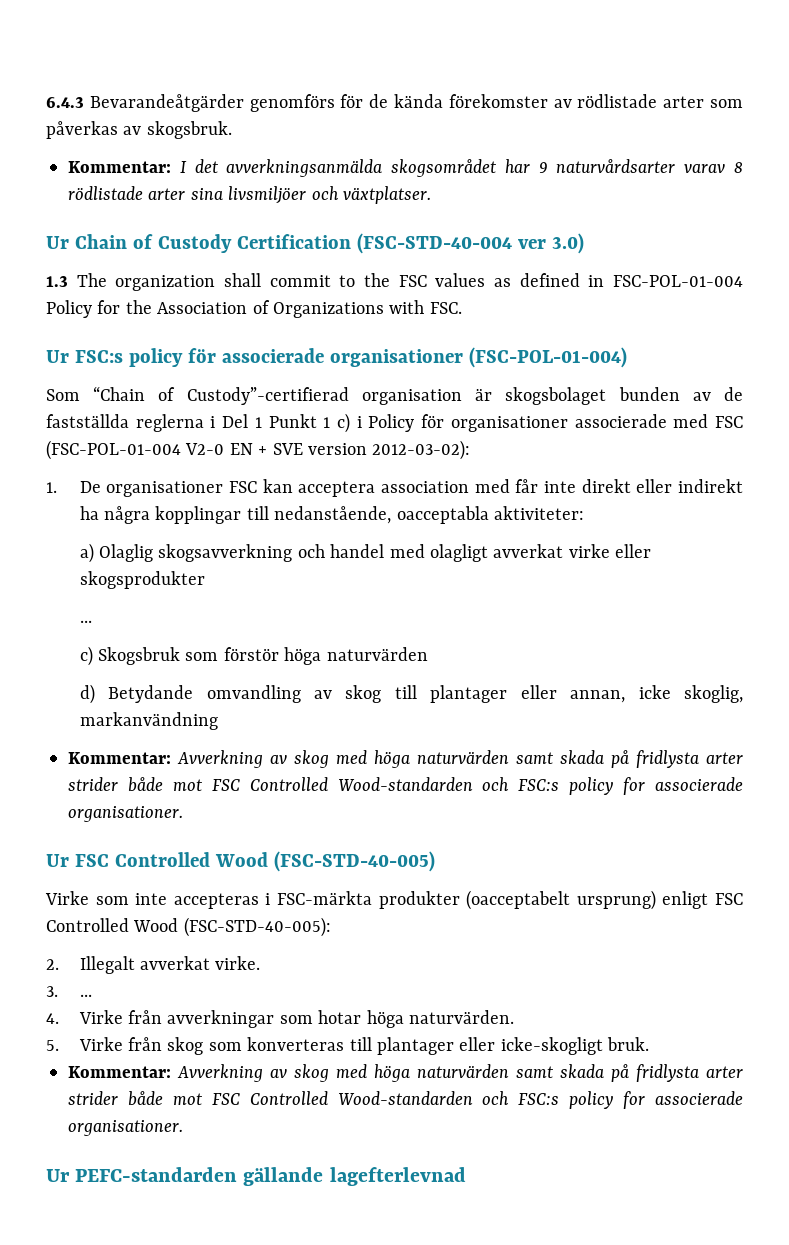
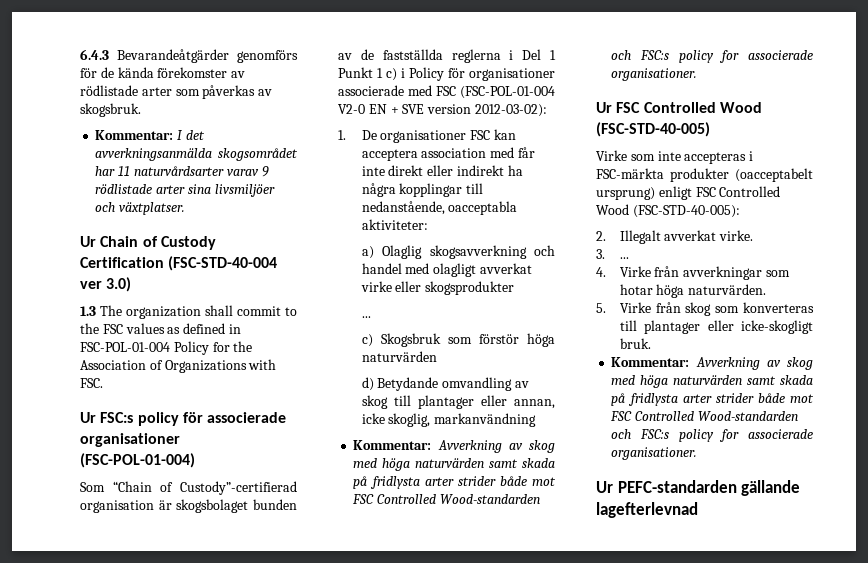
[538,162,548,173] 9 -> [118,166,131,176] 11
[734,162,743,173] 8 -> [261,166,269,177] 9

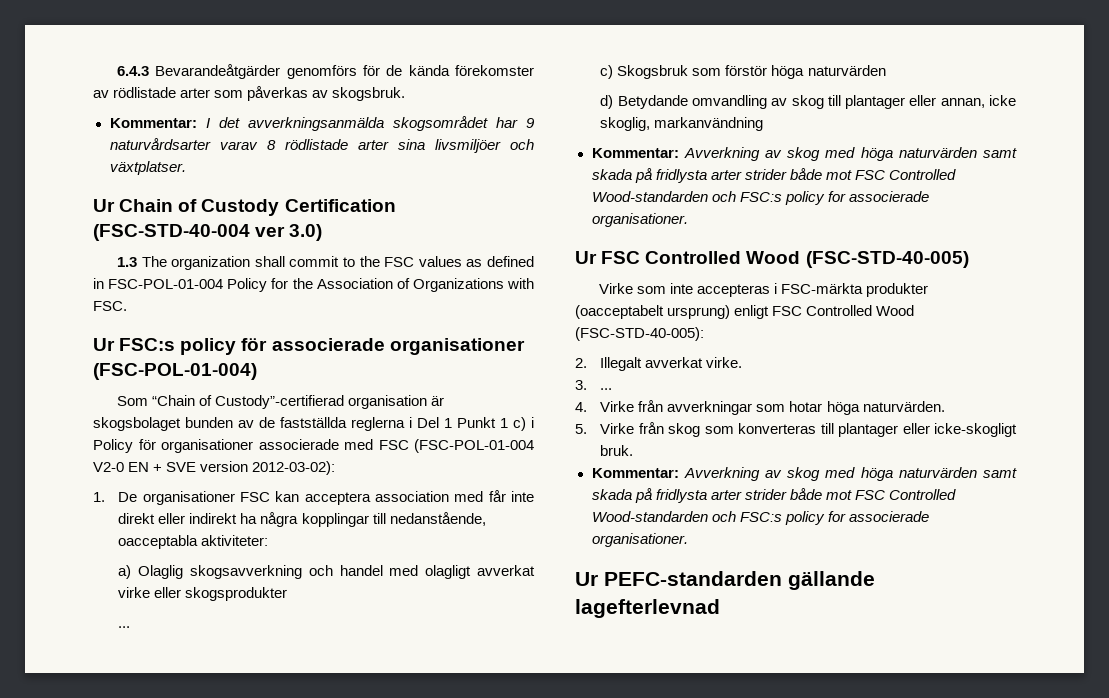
[118,166,131,176] 11 -> [526,118,535,128] 9
[261,166,269,177] 9 -> [266,140,276,150] 8

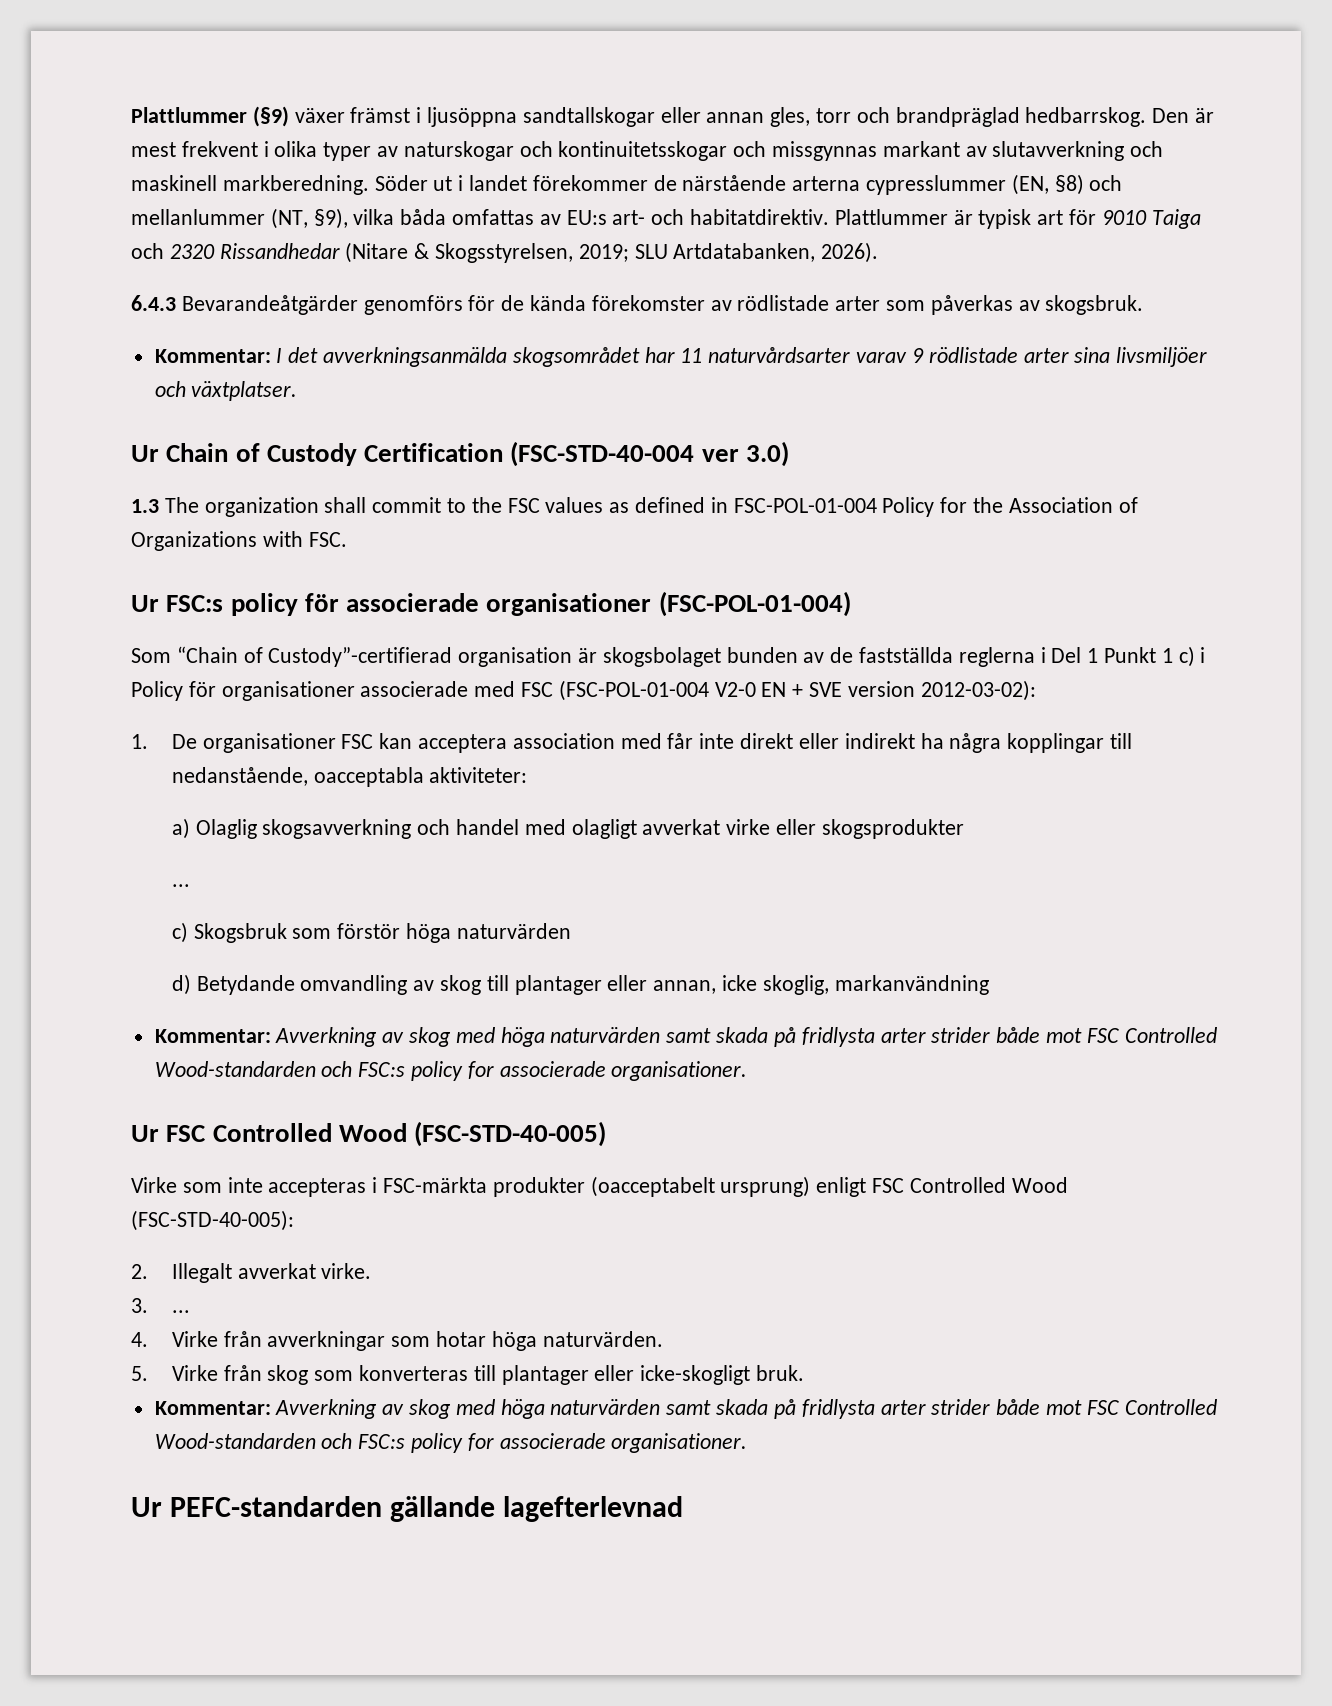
(117, 71) none -> [131,106,1215,127] [131,141,1164,161] [131,174,1123,195] [131,208,1201,229] [131,242,879,263] Plattlummer (§9) växer främst i ljusöppna sandtallskogar eller annan gles, torr och brandpräglad hedbarrskog. Den är mest frekvent i olika typer av naturskogar och kontinuitetsskogar och missgynnas markant av slutavverkning och maskinell markberedning. Söder ut i landet förekommer de närstående arterna cypresslummer (EN, §8) och mellanlummer (NT, §9), vilka båda omfattas av EU:s art- och habitatdirektiv. Plattlummer är typisk art för 9010 Taiga och 2320 Rissandhedar (Nitare & Skogsstyrelsen, 2019; SLU Artdatabanken, 2026). //
[526,118,535,128] 9 -> [680,348,703,363] 11
[266,140,276,150] 8 -> [911,348,924,363] 9

